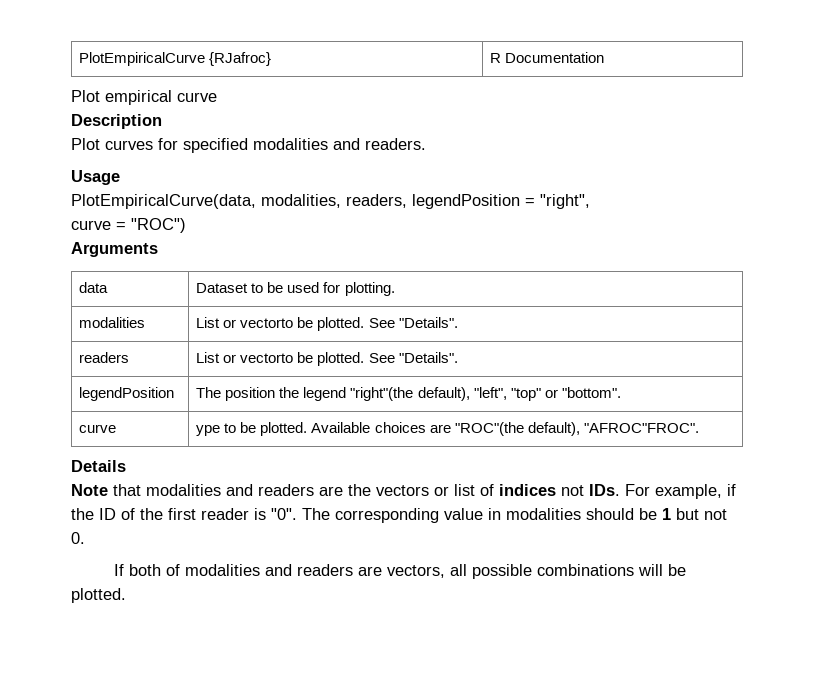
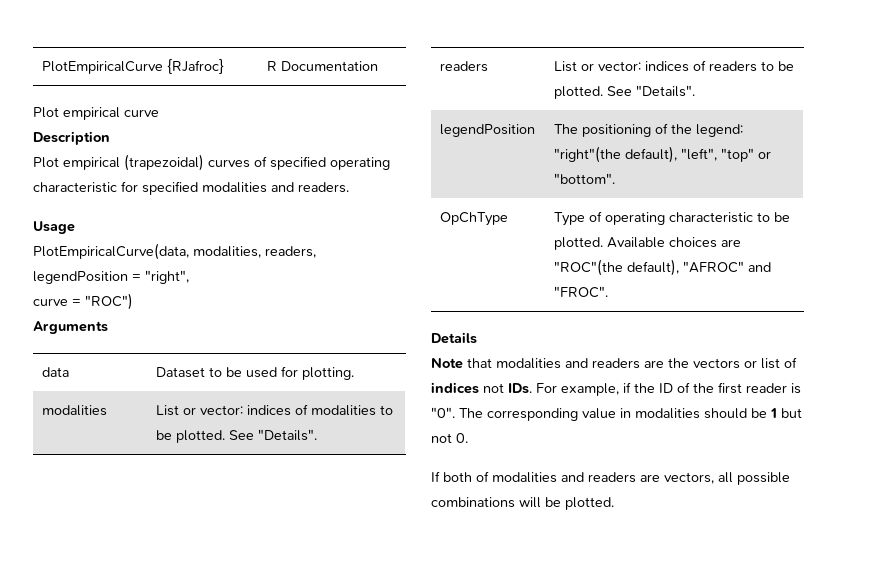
[105,140,153,150] curves -> [63,154,390,171] [33,182,117,193] empirical (trapezoidal) curves of specified operating characteristic
[240,318,294,328] vectorto -> [200,404,394,416] vector: indices of modalities to
[240,353,294,363] vectorto -> [598,60,775,72] vector: indices of readers to
[225,387,347,401] position the legend -> [582,123,744,137] positioning of the legend:
[79,424,117,433] [196,425,221,436] curve | ype -> [440,212,509,226] [554,211,754,226] OpChType | Type of operating characteristic
[583,423,699,433] "AFROC"FROC". -> [683,261,772,273] [554,286,609,298] "AFROC" and "FROC".

